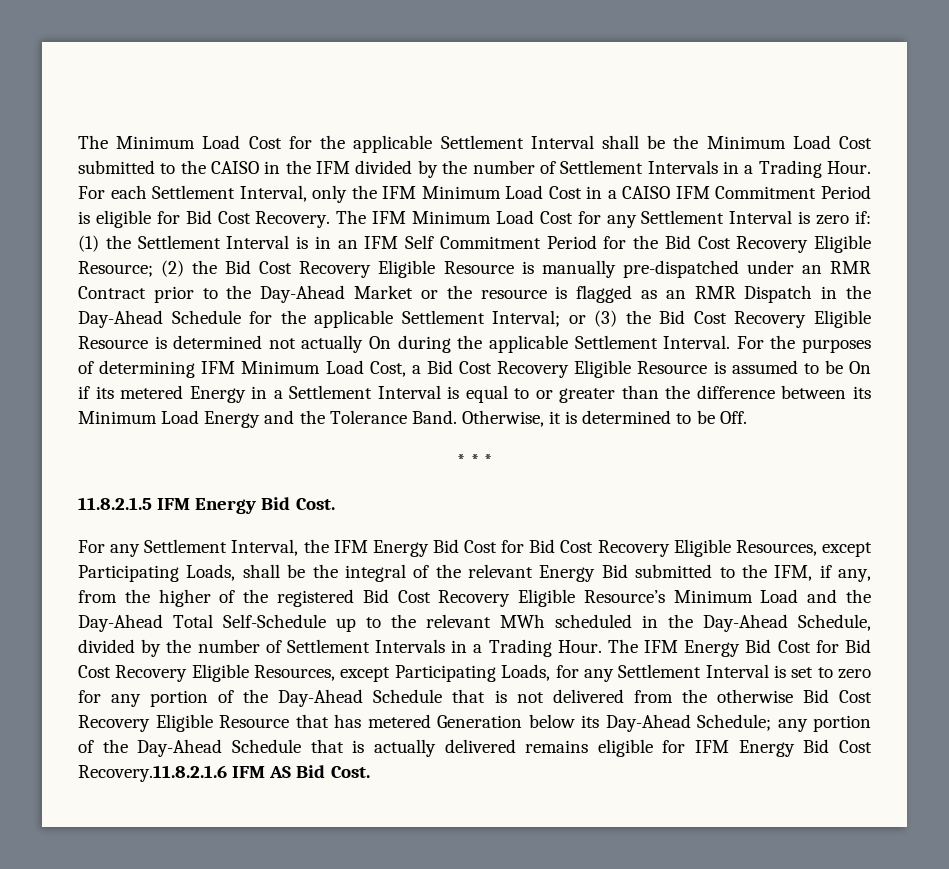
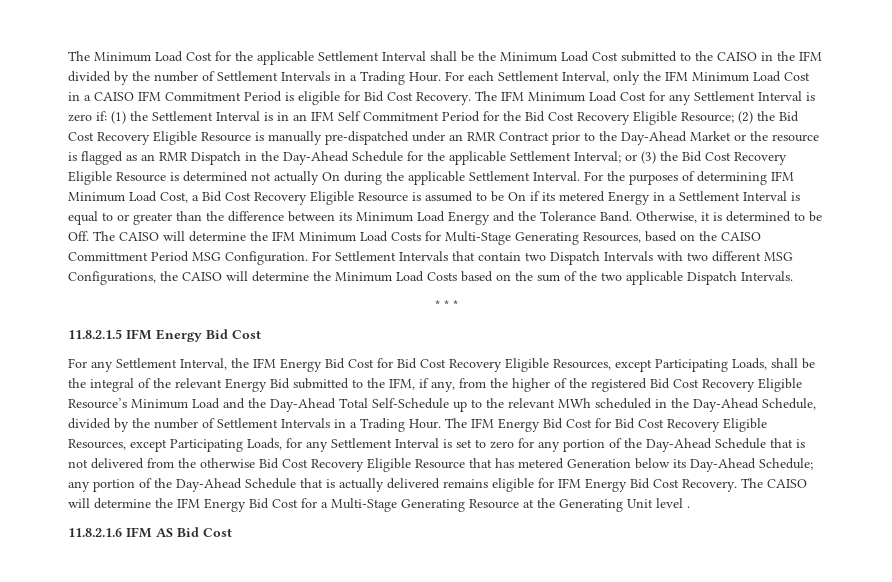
(747, 417) none -> [93,231,761,245] [68,251,793,265] [68,271,793,285] The CAISO will determine the IFM Minimum Load Costs for Multi-Stage Generating Resources, based on the CAISO Committment Period MSG Configuration. For Settlement Intervals that contain two Dispatch Intervals with two different MSG Configurations, the CAISO will determine the Minimum Load Costs based on the sum of the two applicable Dispatch Intervals.
[295,498,335,510] Cost. -> [232,330,261,339] Cost
[78,765,227,782] Recovery.11.8.2.1.6 -> [682,478,807,492] [68,498,690,512] [68,528,122,537] Recovery. The CAISO will determine the IFM Energy Bid Cost for a Multi-Stage Generating Resource at the Generating Unit level . // 11.8.2.1.6
[330,766,370,778] Cost. -> [203,528,232,537] Cost

